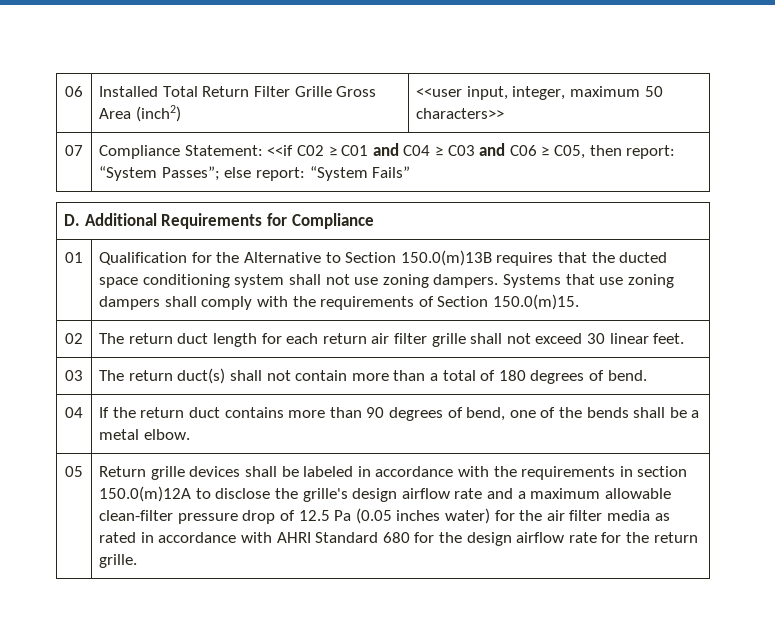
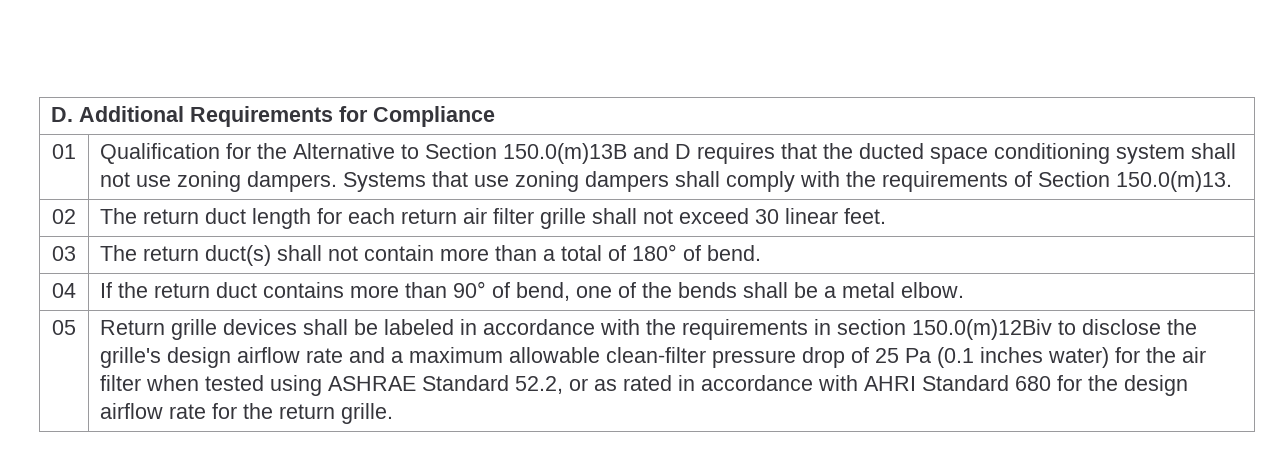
[65,86,83,97] [99,86,377,97] [99,105,181,122] [416,86,663,100] [416,108,505,119] [65,145,83,156] [99,143,676,159] [99,166,411,181] 06 | Installed Total Return Filter Grille Gross Area (inch2) | <<user input, integer, maximum 50 characters>> // 07 | Compliance Statement: <<if C02 ≥ C01 and C04 ≥ C03 and C06 ≥ C05, then report: “System Passes”; else report: “System Fails” // -> (51, 114) none
(492, 258) none -> [633,143,692,159] and D
[492,294,579,310] 150.0(m)15. -> [1116,171,1233,192] 150.0(m)13.
[498,370,585,384] 180 degrees -> [632,244,678,261] 180°
[366,407,443,421] 90 degrees -> [453,281,487,298] 90°
[99,486,192,502] 150.0(m)12A -> [912,319,1053,340] 150.0(m)12Biv
[298,508,392,524] 12.5 Pa (0.05 -> [875,347,975,368] 25 Pa (0.1
[606,510,650,521] media -> [146,375,589,396] when tested using ASHRAE Standard 52.2, or

